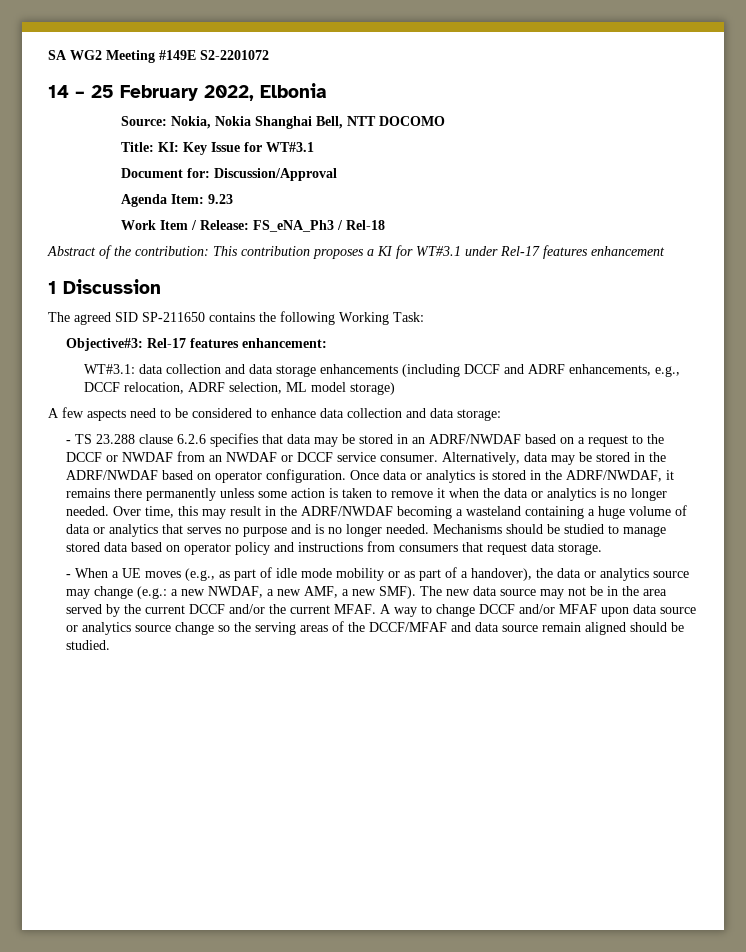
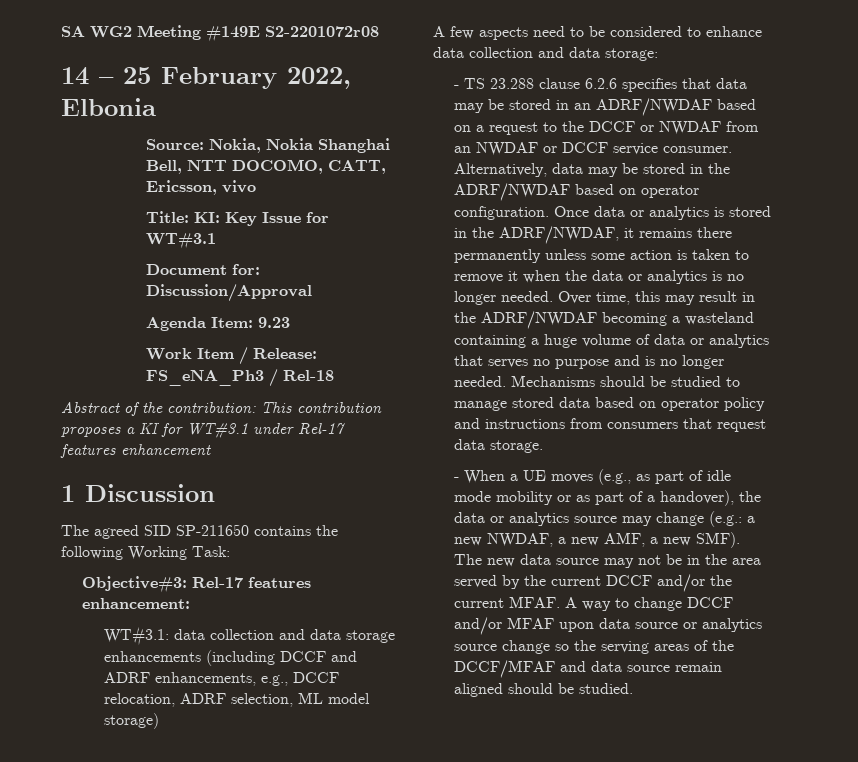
[200,50,269,60] S2-2201072 -> [265,26,379,37] S2-2201072r08
[378,116,445,126] DOCOMO -> [232,159,387,174] [146,180,257,195] DOCOMO, CATT, Ericsson, vivo

